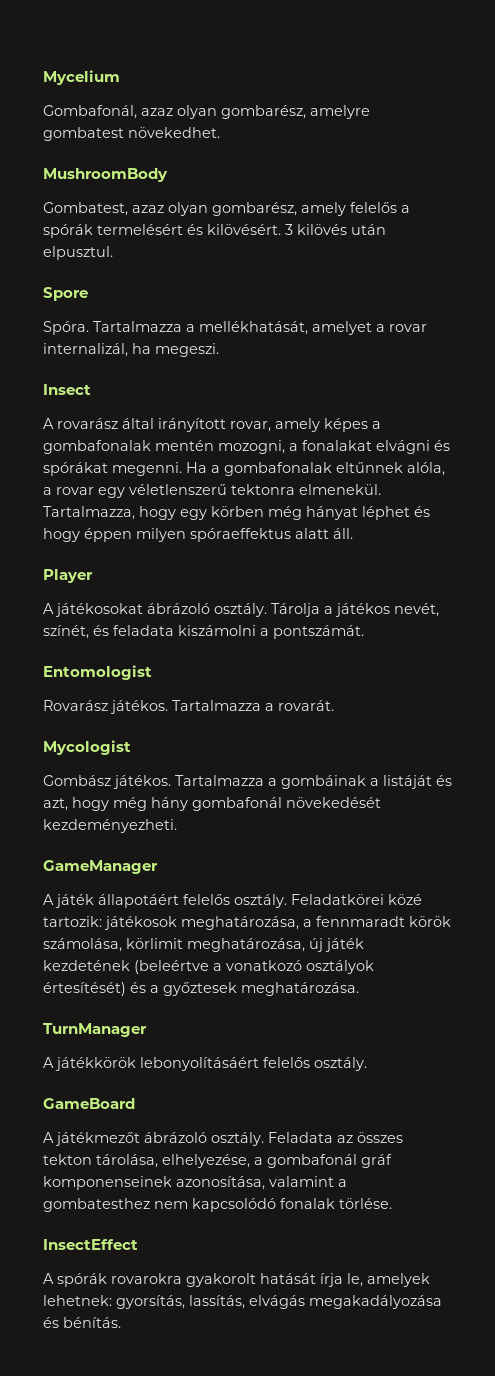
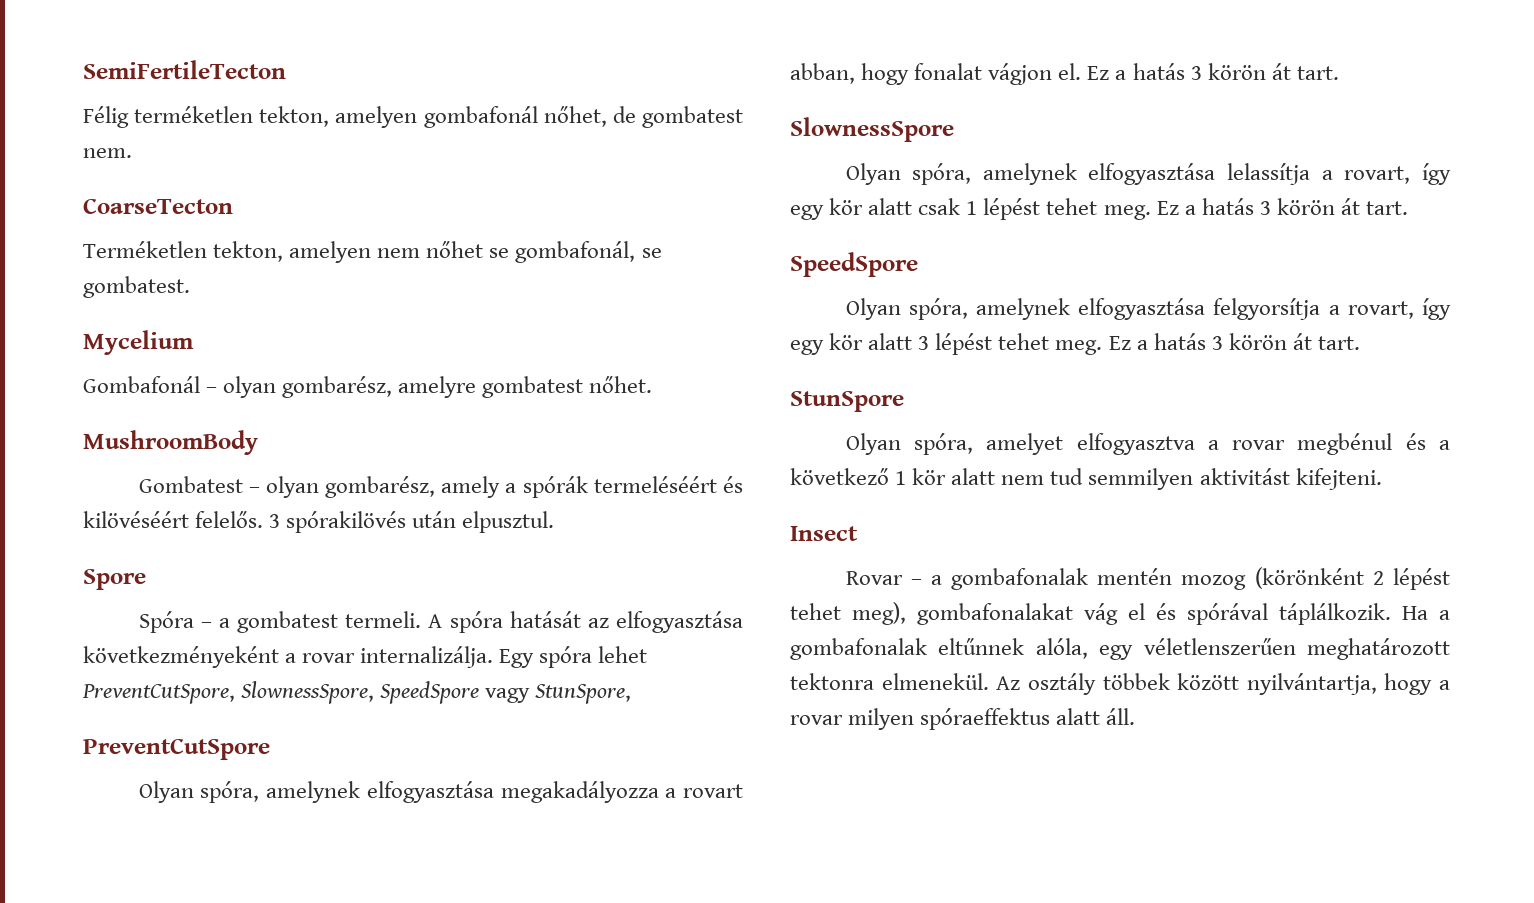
(43, 77) none -> [83,60,286,79] [83,106,743,128] [83,148,132,158] [83,198,233,214] [83,241,662,263] [83,276,190,298] SemiFertileTecton // Félig terméketlen tekton, amelyen gombafonál nőhet, de gombatest nem. // CoarseTecton // Terméketlen tekton, amelyen nem nőhet se gombafonál, se gombatest. //
[43,105,173,119] Gombafonál, azaz -> [83,376,218,393] Gombafonál –
[128,127,220,138] növekedhet. -> [589,376,653,393] nőhet.
[43,202,164,216] Gombatest, azaz -> [138,476,260,493] Gombatest –
[350,202,397,213] felelős -> (501, 487) none
[97,224,386,235] [43,246,113,260] [43,287,88,301] [43,321,427,335] [43,343,219,357] [43,384,91,395] [43,418,381,432] [43,440,450,454] [43,462,182,476] termelésért és kilövésért. 3 kilövés után elpusztul. // Spore // Spóra. Tartalmazza a mellékhatását, amelyet a rovar internalizál, ha megeszi. // Insect // A rovarász által irányított rovar, amely képes a gombafonalak mentén mozogni, a fonalakat elvágni és spórákat megenni. -> [593,476,743,493] [83,511,555,533] [83,569,146,590] [138,611,744,633] [83,646,648,668] [82,681,632,704] [83,738,270,760] [138,781,743,803] [790,63,1339,85] [790,117,954,142] [845,163,1451,185] [790,198,1409,220] [790,252,918,277] [845,298,1451,320] [790,333,1360,355] [790,391,904,412] [845,433,1450,455] [790,468,1382,490] [790,526,858,541] [845,567,1450,590] [790,602,1391,625] termeléséért és kilövéséért felelős. 3 spórakilövés után elpusztul. // Spore // Spóra – a gombatest termeli. A spóra hatását az elfogyasztása következményeként a rovar internalizálja. Egy spóra lehet PreventCutSpore, SlownessSpore, SpeedSpore vagy StunSpore, // PreventCutSpore // Olyan spóra, amelynek elfogyasztása megakadályozza a rovart abban, hogy fonalat vágjon el. Ez a hatás 3 körön át tart. // SlownessSpore // Olyan spóra, amelynek elfogyasztása lelassítja a rovart, így egy kör alatt csak 1 lépést tehet meg. Ez a hatás 3 körön át tart. // SpeedSpore // Olyan spóra, amelynek elfogyasztása felgyorsítja a rovart, így egy kör alatt 3 lépést tehet meg. Ez a hatás 3 körön át tart. // StunSpore // Olyan spóra, amelyet elfogyasztva a rovar megbénul és a következő 1 kör alatt nem tud semmilyen aktivitást kifejteni. // Insect // Rovar – a gombafonalak mentén mozog (körönként 2 lépést tehet meg), gombafonalakat vág el és spórával táplálkozik.
[43,484,381,498] [43,506,430,520] [43,528,353,542] [43,569,93,583] [43,603,439,617] [43,625,364,639] [43,665,152,680] [43,700,334,714] [43,740,131,755] [43,775,452,789] [43,797,381,811] [43,819,177,833] [43,860,158,874] [43,894,422,908] [43,916,451,930] [43,938,364,952] [43,960,374,974] [43,982,359,996] [43,1023,147,1037] [43,1057,367,1071] [43,1098,135,1109] [43,1132,403,1146] [43,1154,392,1168] [43,1176,347,1190] [43,1198,392,1212] [43,1239,138,1250] [43,1273,430,1287] [43,1295,442,1309] [43,1317,121,1328] a rovar egy véletlenszerű tektonra elmenekül. Tartalmazza, hogy egy körben még hányat léphet és hogy éppen milyen spóraeffektus alatt áll. // Player // A játékosokat ábrázoló osztály. Tárolja a játékos nevét, színét, és feladata kiszámolni a pontszámát. // Entomologist // Rovarász játékos. Tartalmazza a rovarát. // Mycologist // Gombász játékos. Tartalmazza a gombáinak a listáját és azt, hogy még hány gombafonál növekedését kezdeményezheti. // GameManager // A játék állapotáért felelős osztály. Feladatkörei közé tartozik: játékosok meghatározása, a fennmaradt körök számolása, körlimit meghatározása, új játék kezdetének (beleértve a vonatkozó osztályok értesítését) és a győztesek meghatározása. // TurnManager // A játékkörök lebonyolításáért felelős osztály. // GameBoard // A játékmezőt ábrázoló osztály. Feladata az összes tekton tárolása, elhelyezése, a gombafonál gráf komponenseinek azonosítása, valamint a gombatesthez nem kapcsolódó fonalak törlése. // InsectEffect // A spórák rovarokra gyakorolt hatását írja le, amelyek lehetnek: gyorsítás, lassítás, elvágás megakadályozása és bénítás. -> [1099,638,1450,660] [790,673,1450,695] [790,708,1136,730] egy véletlenszerűen meghatározott tektonra elmenekül. Az osztály többek között nyilvántartja, hogy a rovar milyen spóraeffektus alatt áll.

